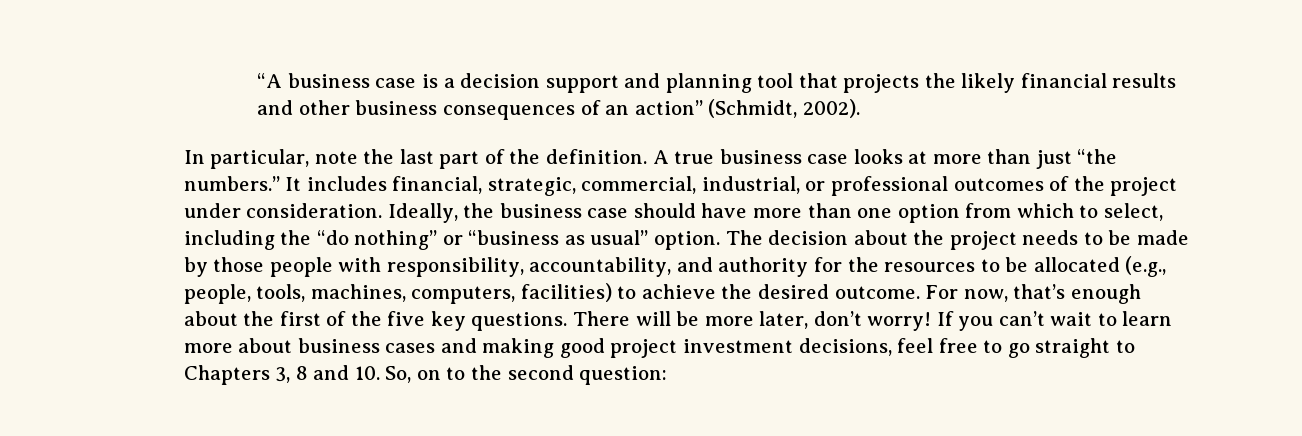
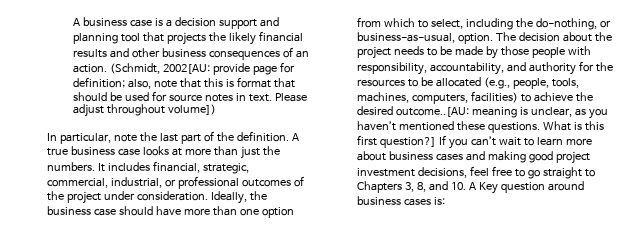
[257,73,283,88] “A -> [73,18,81,26] A
[634,99,860,118] action” (Schmidt, 2002). -> [73,62,295,75] [73,77,295,89] [73,91,307,102] [73,104,216,117] action. (Schmidt, 2002[AU: provide page for definition; also, note that this is format that should be used for source notes in text. Please adjust throughout volume])
[1077,149,1118,164] [183,176,280,191] “the numbers.” -> [262,146,280,156] [47,162,96,171] the numbers.
[316,230,649,250] “do nothing” or “business as usual” -> [535,18,611,30] [357,32,456,43] do-nothing, or business-as-usual,
[834,284,1141,304] [183,311,932,331] outcome. For now, that’s enough about the first of the five key questions. There will be more later, don’t worry! -> [395,107,608,119] [357,121,604,133] [357,135,436,148] outcome..[AU: meaning is unclear, as you haven’t mentioned these questions. What is this first question?]
[295,366,308,380] 8 -> [416,182,426,192] 8,
[385,365,668,385] So, on to the second question: -> [468,181,584,194] [357,196,445,206] A Key question around business cases is:

